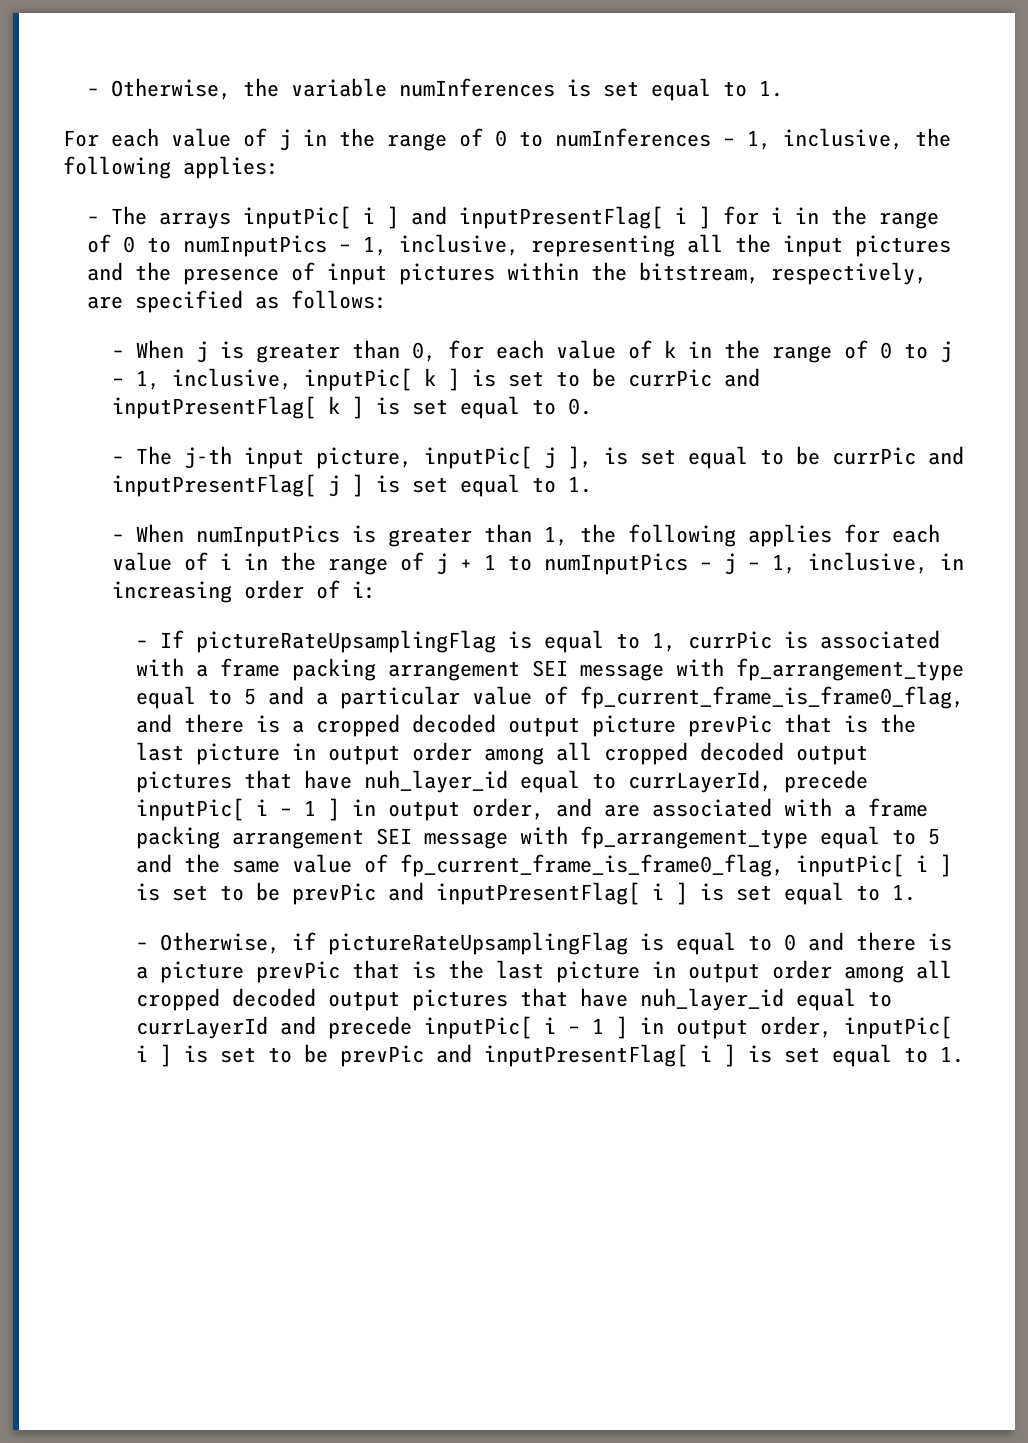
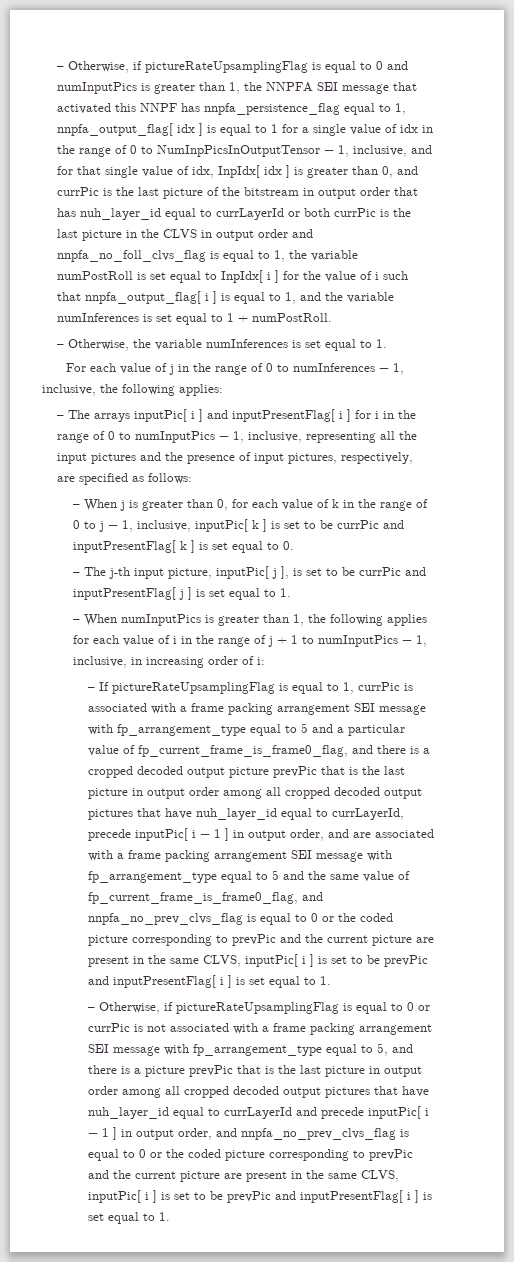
[87,78,232,100] – Otherwise, -> [57,61,409,73] [57,82,418,94] [57,103,407,115] [57,123,434,136] [57,145,433,157] [57,165,419,178] [57,187,419,199] [57,208,412,220] [57,229,314,241] [57,250,359,262] [57,270,409,283] [57,291,395,304] [57,313,333,325] [57,339,130,351] – Otherwise, if pictureRateUpsamplingFlag is equal to 0 and numInputPics is greater than 1, the NNPFA SEI message that activated this NNPF has nnpfa_persistence_flag equal to 1, nnpfa_output_flag[ idx ] is equal to 1 for a single value of idx in the range of 0 to NumInpPicsInOutputTensor − 1, inclusive, and for that single value of idx, InpIdx[ idx ] is greater than 0, and currPic is the last picture of the bitstream in output order that has nuh_layer_id equal to currLayerId or both currPic is the last picture in the CLVS in output order and nnpfa_no_foll_clvs_flag is equal to 1, the variable numPostRoll is set equal to InpIdx[ i ] for the value of i such that nnpfa_output_flag[ i ] is equal to 1, and the variable numInferences is set equal to 1 + numPostRoll. // – Otherwise,
[399,262,760,285] pictures within the bitstream, -> [288,453,338,464] pictures,
[687,446,748,469] equal -> (322, 572) none
[723,553,760,575] j − -> (412, 642) none
(785, 865) none -> [301,892,323,901] [87,913,393,925] [87,934,434,946] [87,955,241,967] and nnpfa_no_prev_clvs_flag is equal to 0 or the coded picture corresponding to prevPic and the current picture are present in the same CLVS,
(797, 942) none -> [417,1005,430,1011] [87,1023,432,1035] [87,1043,388,1056] or currPic is not associated with a frame packing arrangement SEI message with fp_arrangement_type equal to 5,
(833, 1027) none -> [215,1128,409,1140] [87,1149,413,1161] [87,1170,399,1182] and nnpfa_no_prev_clvs_flag is equal to 0 or the coded picture corresponding to prevPic and the current picture are present in the same CLVS,

